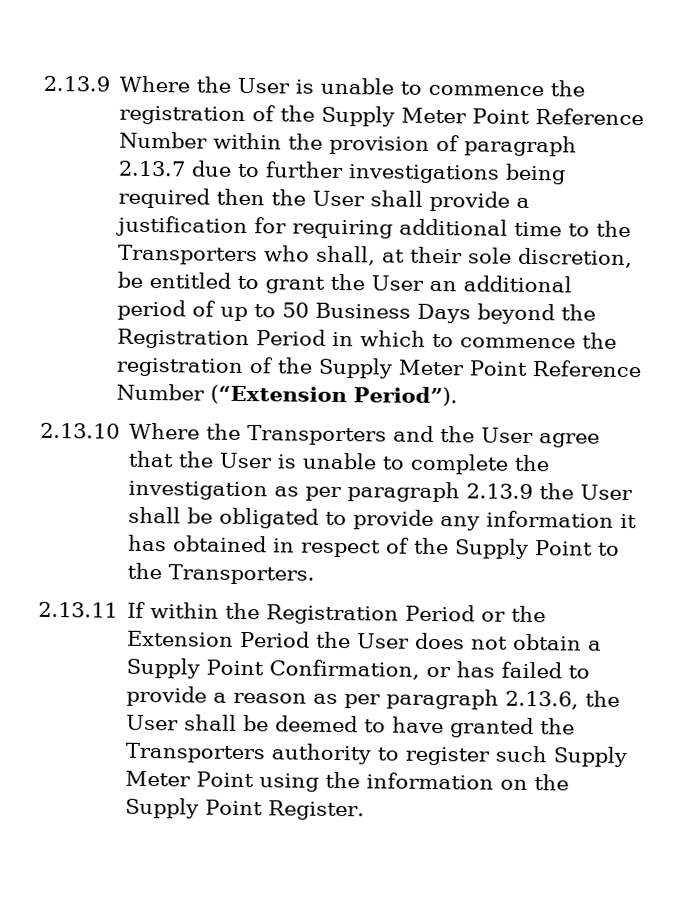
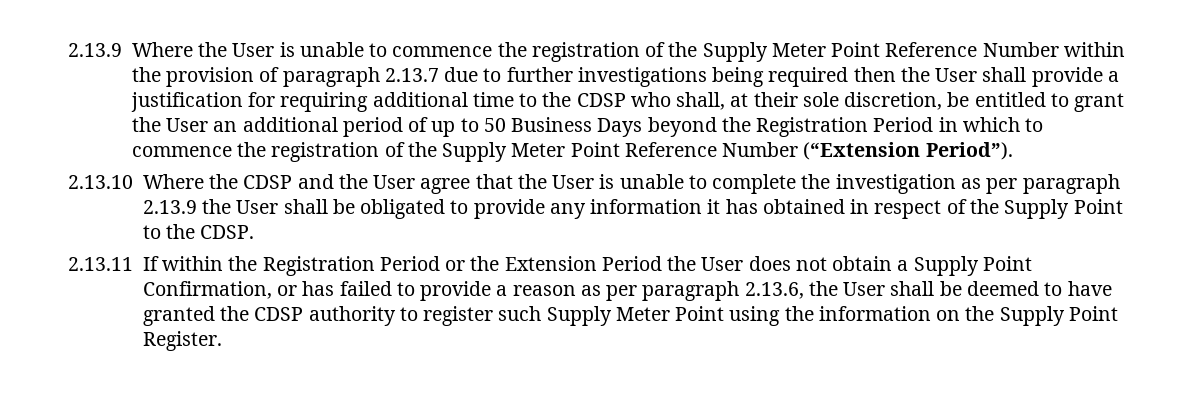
[117,244,259,266] Transporters -> [576,93,626,107] CDSP
[247,425,388,446] Transporters -> [243,175,293,189] CDSP
[168,564,316,585] Transporters. -> [200,225,255,239] CDSP.
[125,742,266,764] Transporters -> [254,307,304,321] CDSP

